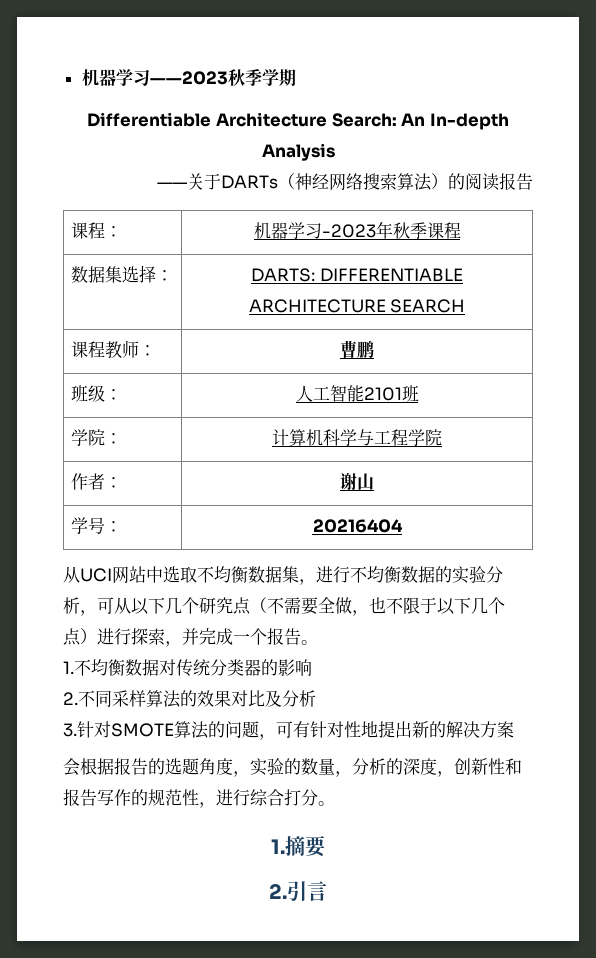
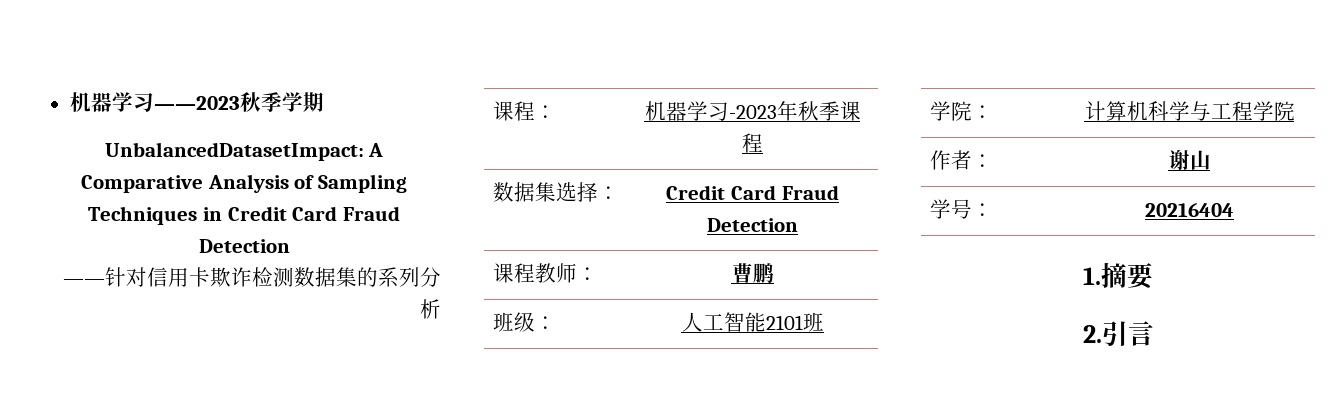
[87,112,509,130] [261,143,335,161] [157,173,533,191] Differentiable Architecture Search: An In-depth Analysis // ——关于DARTs（神经网络搜索算法）的阅读报告 -> [104,142,384,161] [81,174,407,193] [88,206,400,225] [198,239,290,253] [63,267,441,287] [420,299,441,319] UnbalancedDatasetImpact: A Comparative Analysis of Sampling Techniques in Credit Card Fraud Detection // ——针对信用卡欺诈检测数据集的系列分析
[251,268,463,282] [248,299,466,313] DARTS: DIFFERENTIABLE ARCHITECTURE SEARCH -> [666,185,839,200] [707,218,798,232] Credit Card Fraud Detection
[63,566,503,585] [63,597,505,616] [63,628,318,647] [63,659,312,677] [63,690,316,708] [63,721,514,740] [63,758,522,777] [63,789,335,808] // 从UCI网站中选取不均衡数据集，进行不均衡数据的实验分析，可从以下几个研究点（不需要全做，也不限于以下几个点）进行探索，并完成一个报告。 // 1.不均衡数据对传统分类器的影响 // 2.不同采样算法的效果对比及分析 // 3.针对SMOTE算法的问题，可有针对性地提出新的解决方案 // 会根据报告的选题角度，实验的数量，分析的深度，创新性和报告写作的规范性，进行综合打分。 -> (1234, 210) none

